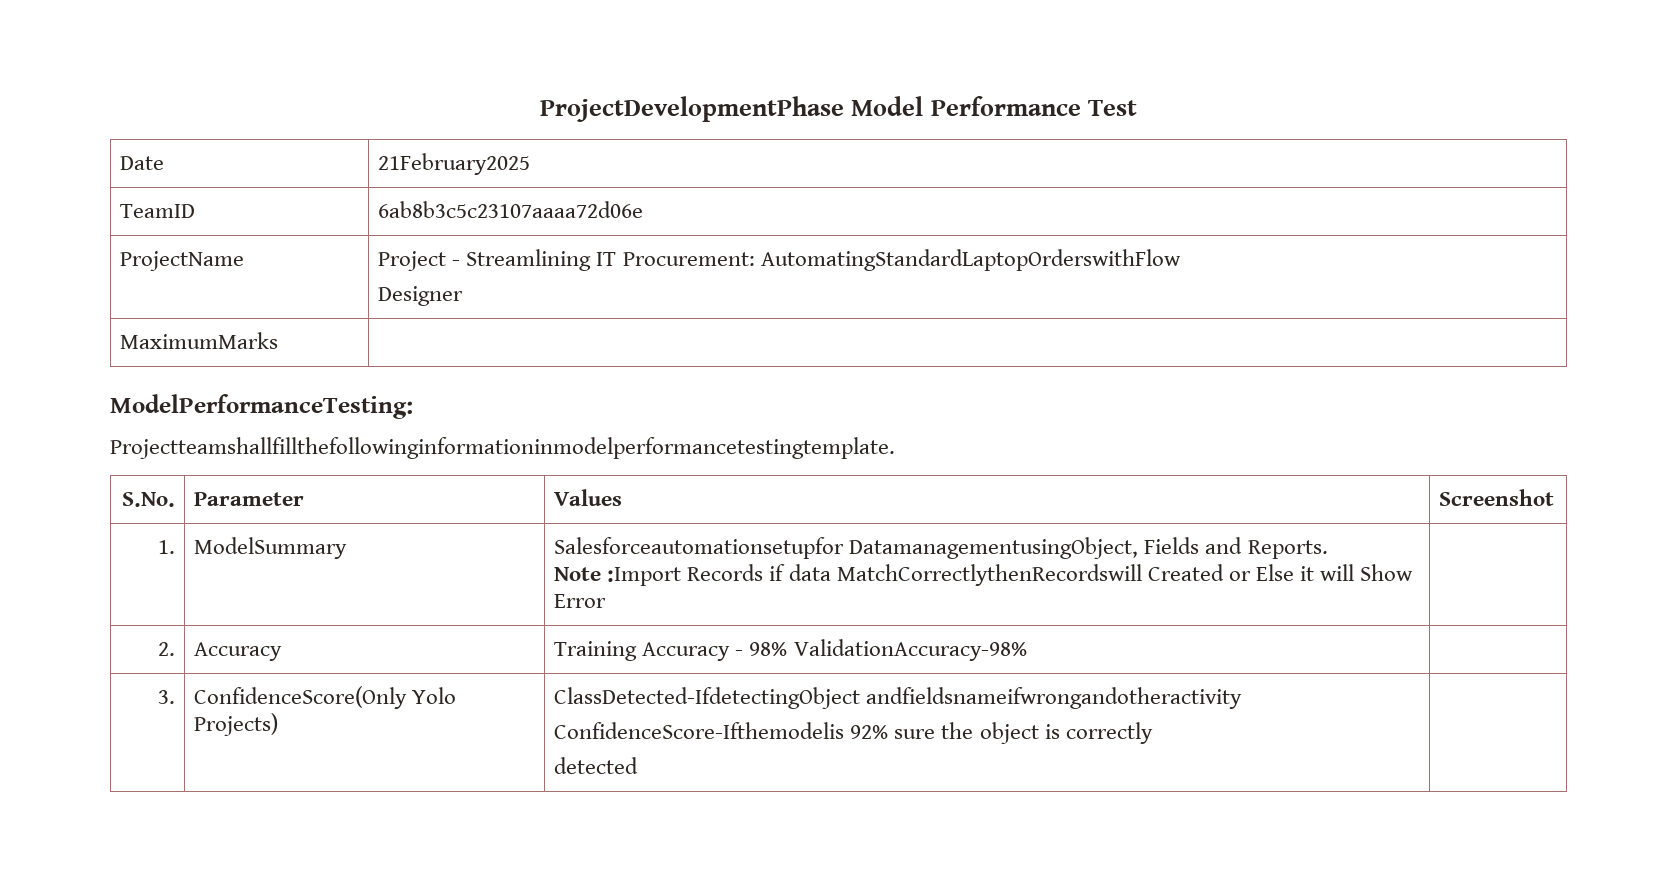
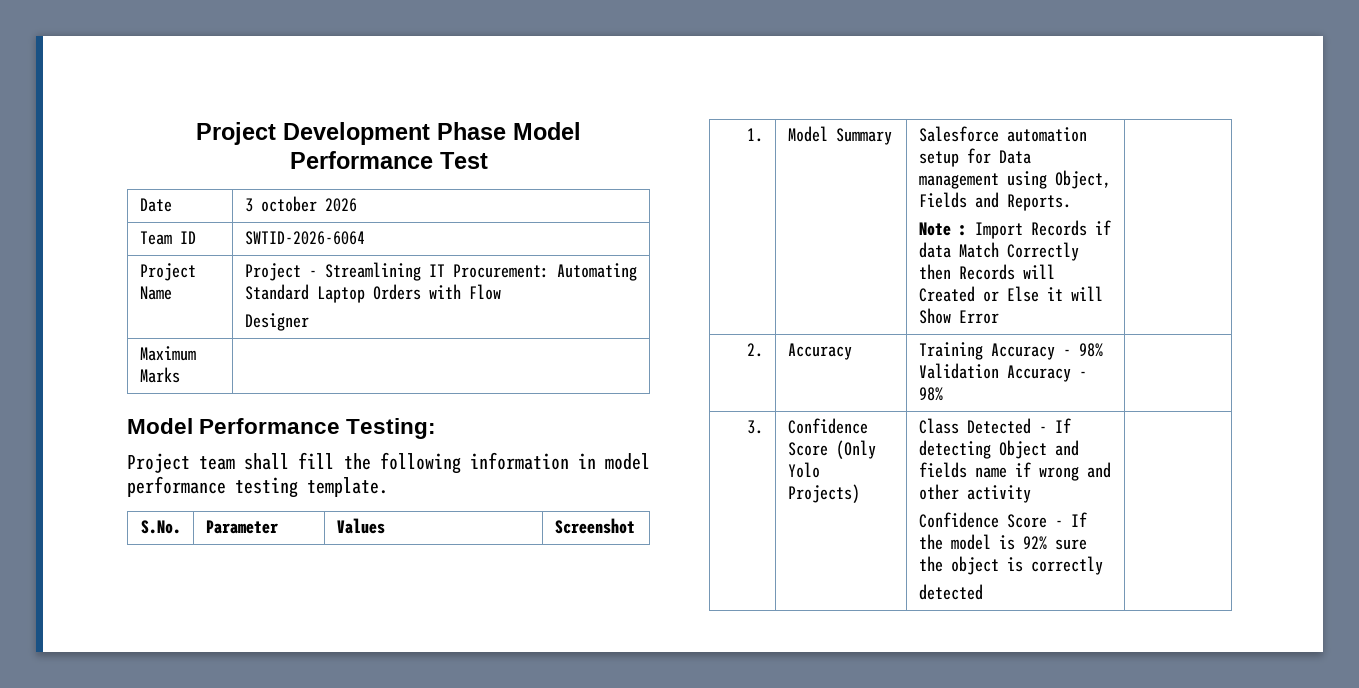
[540,96,845,122] ProjectDevelopmentPhase -> [196,122,506,145] Project Development Phase
[378,153,531,175] [120,204,196,218] [378,201,644,218] [120,251,245,271] 21February2025 // TeamID | 6ab8b3c5c23107aaaa72d06e // ProjectName -> [244,196,357,212] [139,231,196,245] [244,231,365,245] [139,263,196,281] [139,286,172,300] 3 october 2026 // Team ID | SWTID-2026-6064 // Project Name
[760,249,1181,271] [378,286,464,306] [120,332,279,349] [110,394,413,419] [110,437,895,459] AutomatingStandardLaptopOrderswithFlow // Designer // MaximumMarks | // ModelPerformanceTesting: // Projectteamshallfillthefollowinginformationinmodelperformancetestingtemplate. -> [556,263,637,281] [244,284,501,303] [244,313,309,331] [139,346,196,361] [139,367,180,383] [127,418,437,439] [127,452,650,474] [127,476,388,498] Automating Standard Laptop Orders with Flow // Designer // Maximum Marks | // Model Performance Testing: // Project team shall fill the following information in model performance testing template.
[194,537,348,559] [554,537,1139,559] ModelSummary | Salesforceautomationsetupfor DatamanagementusingObject, -> [787,126,892,145] [918,126,1087,142] [918,148,1031,167] [918,170,1111,189] Model Summary | Salesforce automation setup for Data management using Object,
[607,567,682,586] :Import -> [958,222,1023,239] : Import
[836,564,1142,586] MatchCorrectlythenRecordswill -> [958,242,1079,261] [918,264,1055,280] Match Correctly then Records will
[793,639,1027,661] [157,690,175,704] [194,686,457,709] [194,713,279,736] [554,687,1243,709] [554,722,845,739] ValidationAccuracy-98% | // 3. | ConfidenceScore(Only Yolo Projects) | ClassDetected-IfdetectingObject andfieldsnameifwrongandotheractivity // ConfidenceScore-Ifthemodelis -> [918,363,1087,382] [918,387,943,401] [747,420,764,434] [787,418,868,434] [787,440,876,459] [787,462,820,478] [787,484,860,503] [918,418,1071,434] [918,440,1079,459] [918,462,1111,481] [918,484,1031,503] [918,512,1087,528] [918,534,1015,550] Validation Accuracy - 98% | // 3. | Confidence Score (Only Yolo Projects) | Class Detected - If detecting Object and fields name if wrong and other activity // Confidence Score - If the model is

